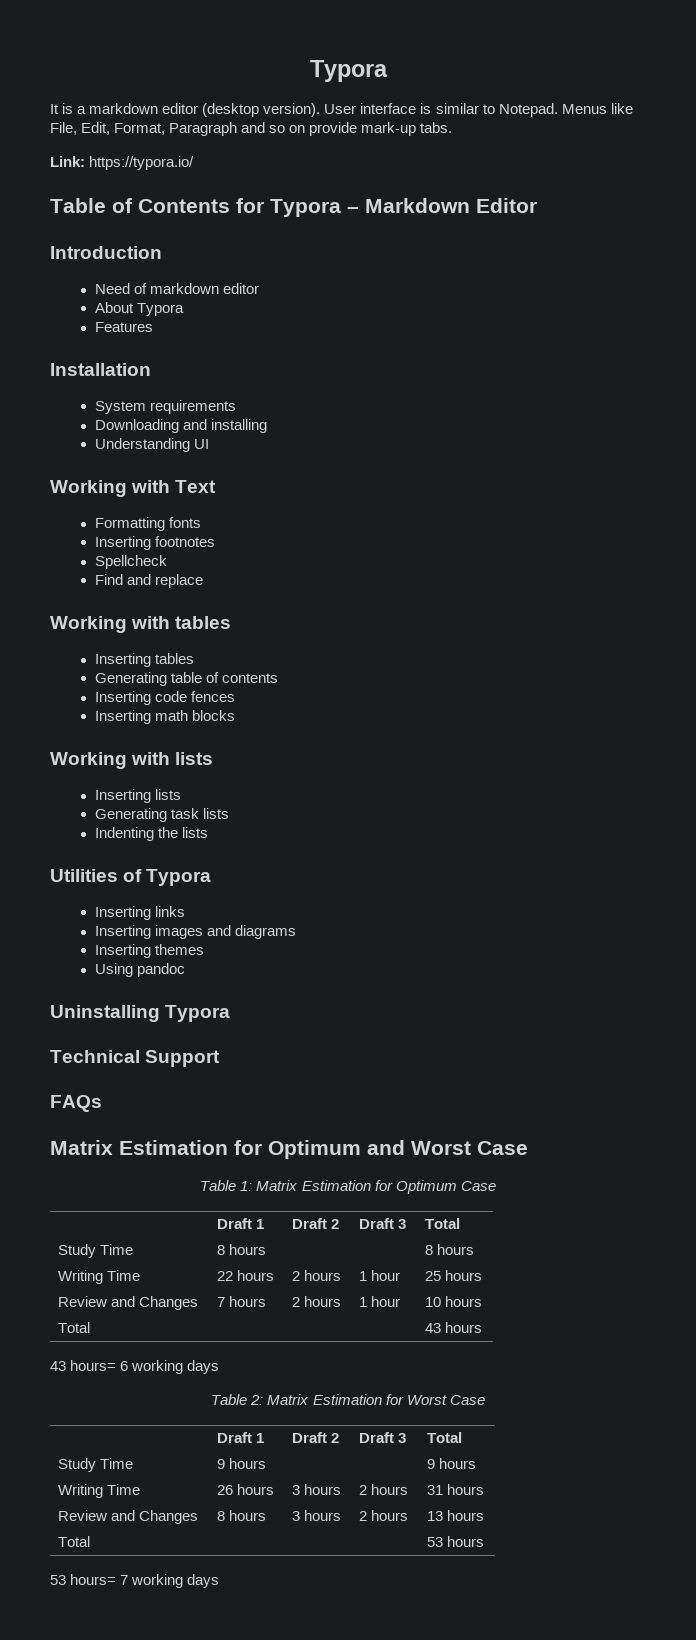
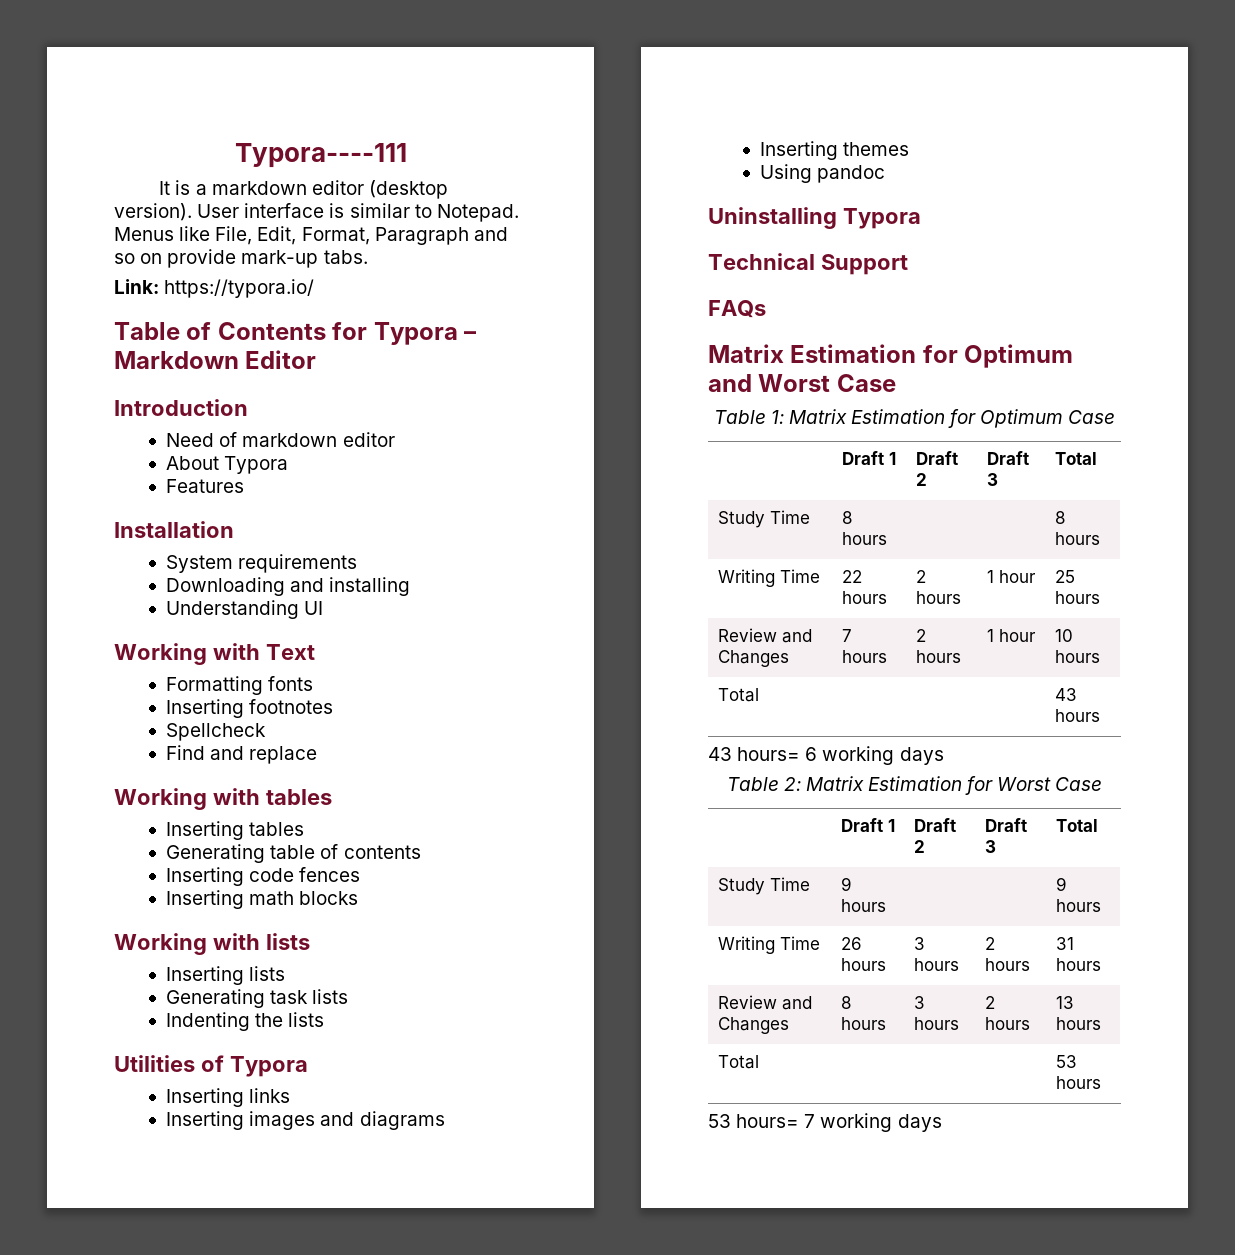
[309,60,388,82] Typora -> [234,143,407,168] Typora----111

